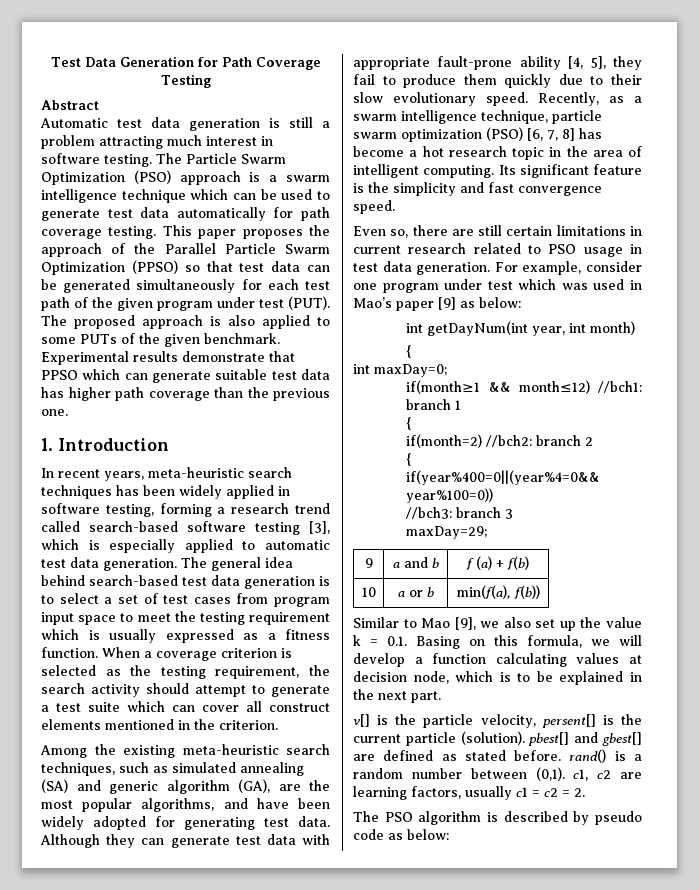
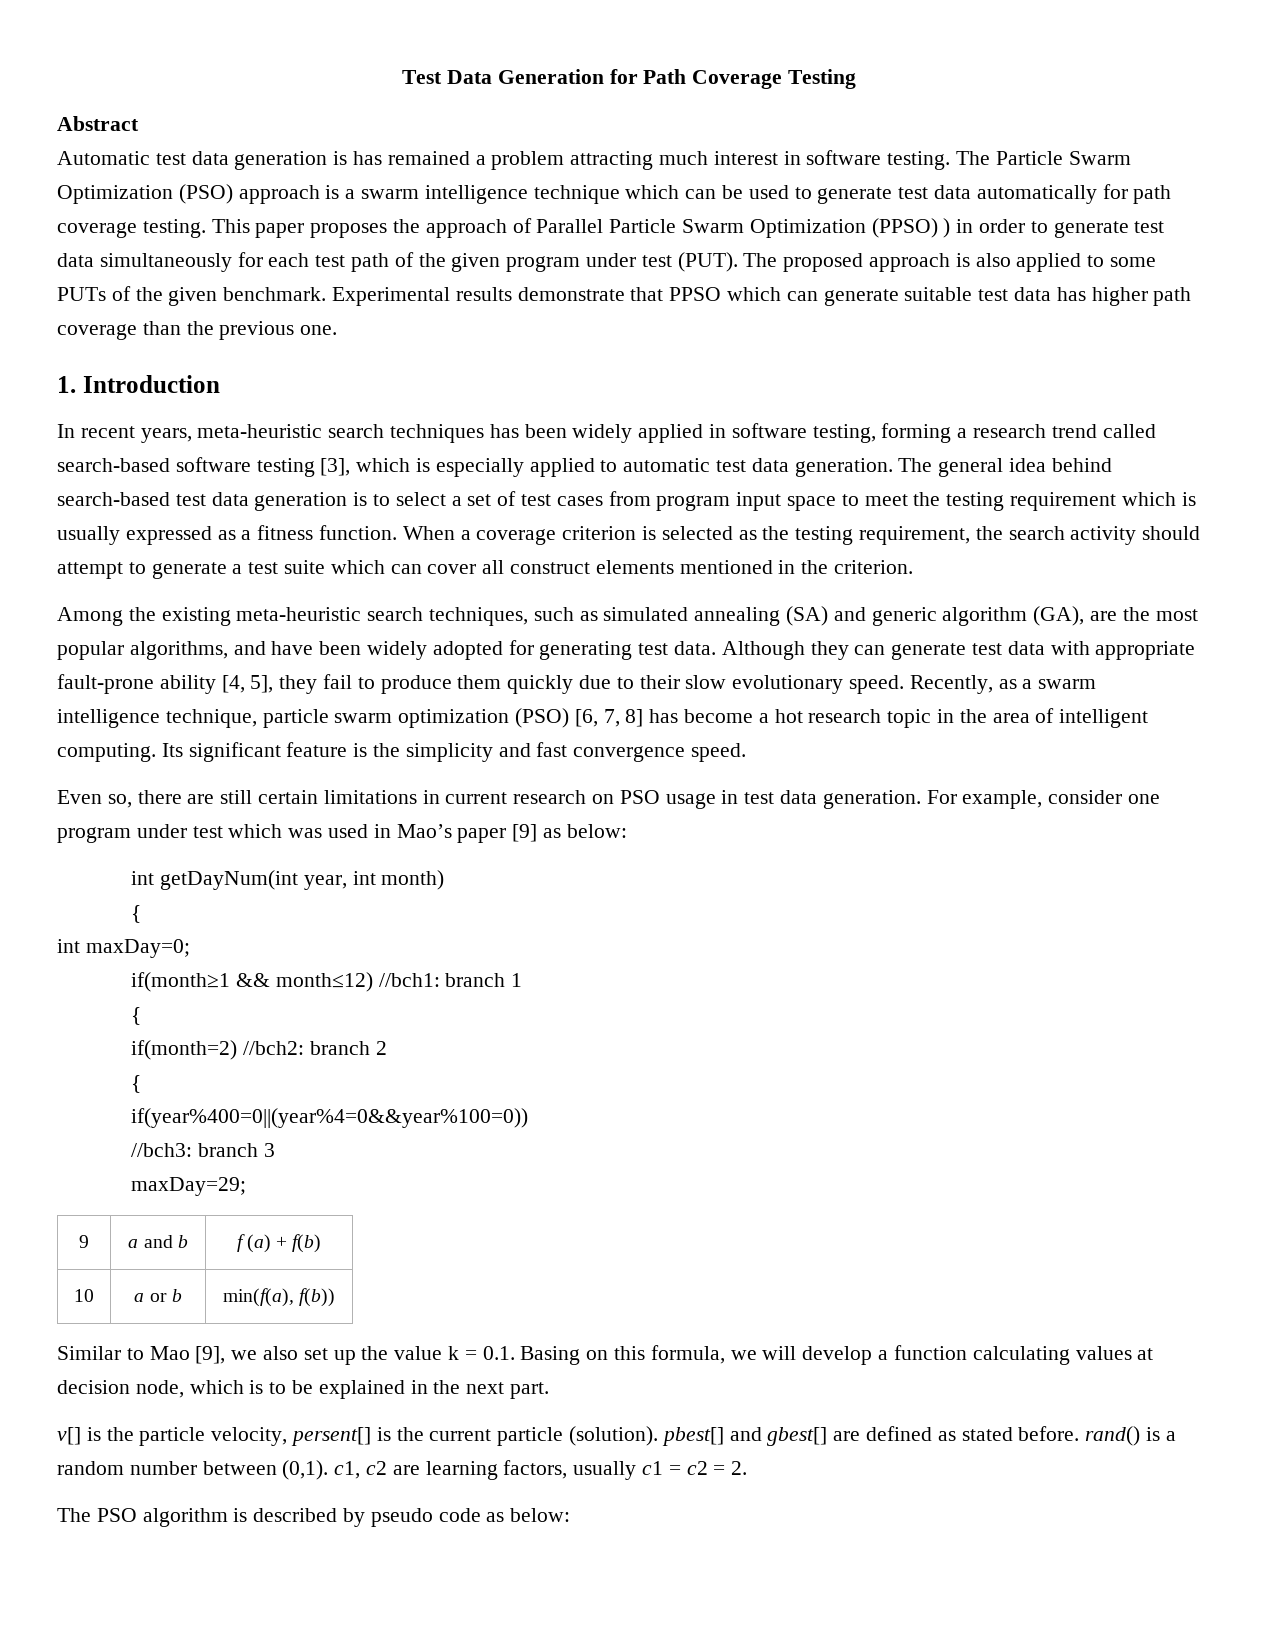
[289,117,313,128] still -> [353,151,470,165] has remained
[134,243,156,254] the -> (532, 225) none
[184,261,330,272] [41,279,131,293] so that test data can be generated -> [943,218,1165,238] [57,253,94,267] ) in order to generate test data
[473,243,541,254] related to -> [592,794,615,804] on

